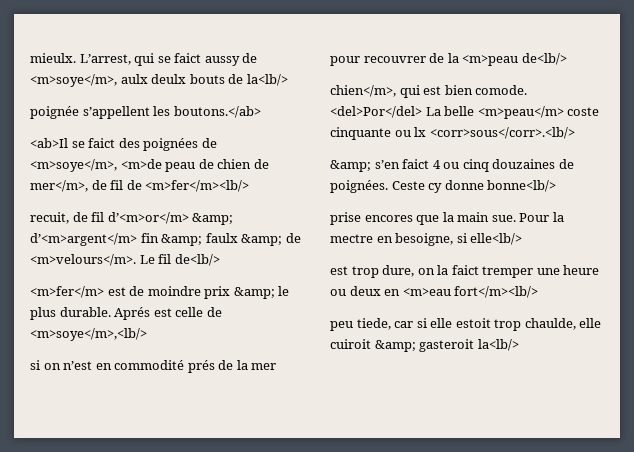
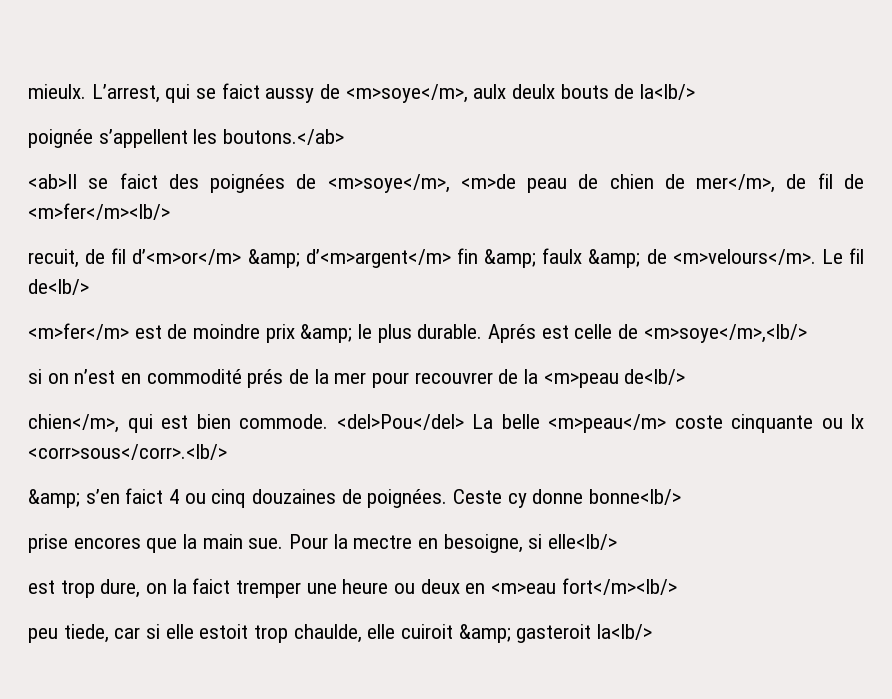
[475,85,528,95] [330,106,422,118] comode. <del>Por</del> -> [239,414,464,430] commode. <del>Pou</del>

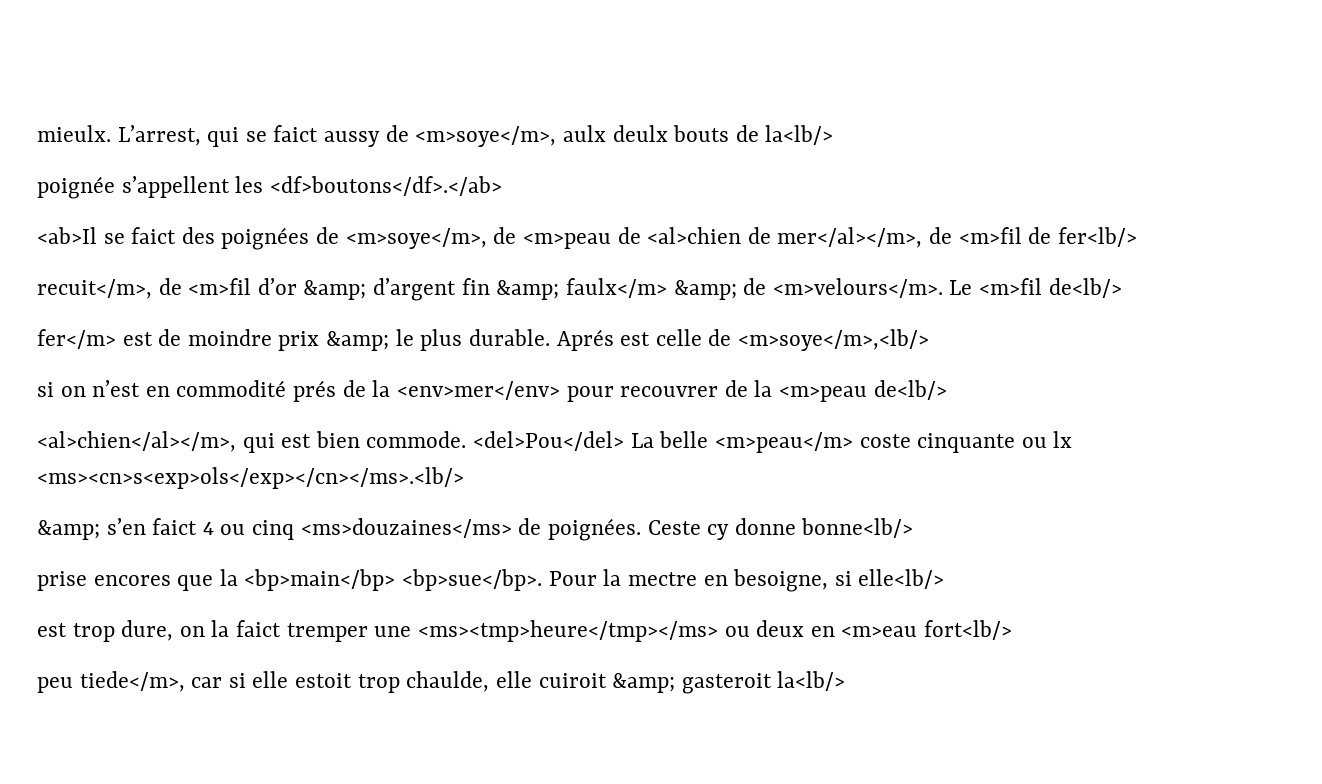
[223,129,345,145] boutons.</ab> -> [269,176,502,196] <df>boutons</df>.</ab>
[460,173,864,193] [28,203,170,220] [28,248,451,268] <m>de peau de chien de mer</m>, de fil de <m>fer</m><lb/> // recuit, de fil d’<m>or</m> &amp; d’<m>argent</m> -> [493,227,1137,249] [37,278,457,301] de <m>peau de <al>chien de mer</al></m>, de <m>fil de fer<lb/> // recuit</m>, de <m>fil d’or &amp; d’argent
[542,248,583,264] faulx -> [565,278,667,298] faulx</m>
[849,248,865,264] [28,279,89,295] [28,323,129,340] fil de<lb/> // <m>fer</m> -> [978,278,1122,298] [37,329,116,349] <m>fil de<lb/> // fer</m>
[334,372,367,384] mer -> [396,381,560,400] <env>mer</env>
[28,414,119,433] chien</m>, -> [37,431,236,452] <al>chien</al></m>,
[28,444,227,460] <corr>sous</corr>.<lb/> -> [37,467,464,489] <ms><cn>s<exp>ols</exp></cn></ms>.<lb/>
[252,489,337,504] douzaines -> [300,518,512,538] <ms>douzaines</ms>
[202,534,284,549] main sue. -> [244,569,543,591] <bp>main</bp> <bp>sue</bp>.
[342,579,389,594] heure -> [417,620,718,642] <ms><tmp>heure</tmp></ms>
[561,578,677,595] fort</m><lb/> -> [923,620,1012,640] fort<lb/>
[63,624,109,643] tiede, -> [79,671,185,692] tiede</m>,

